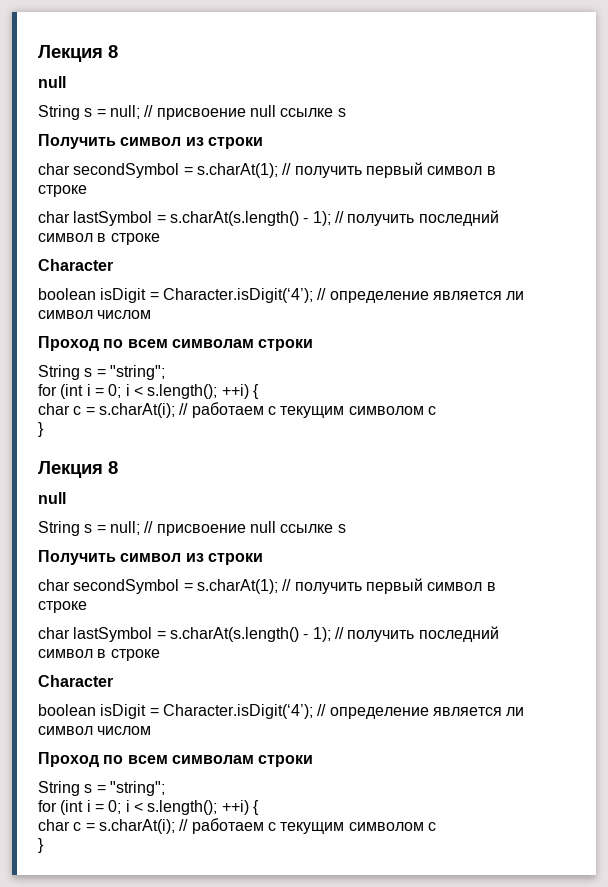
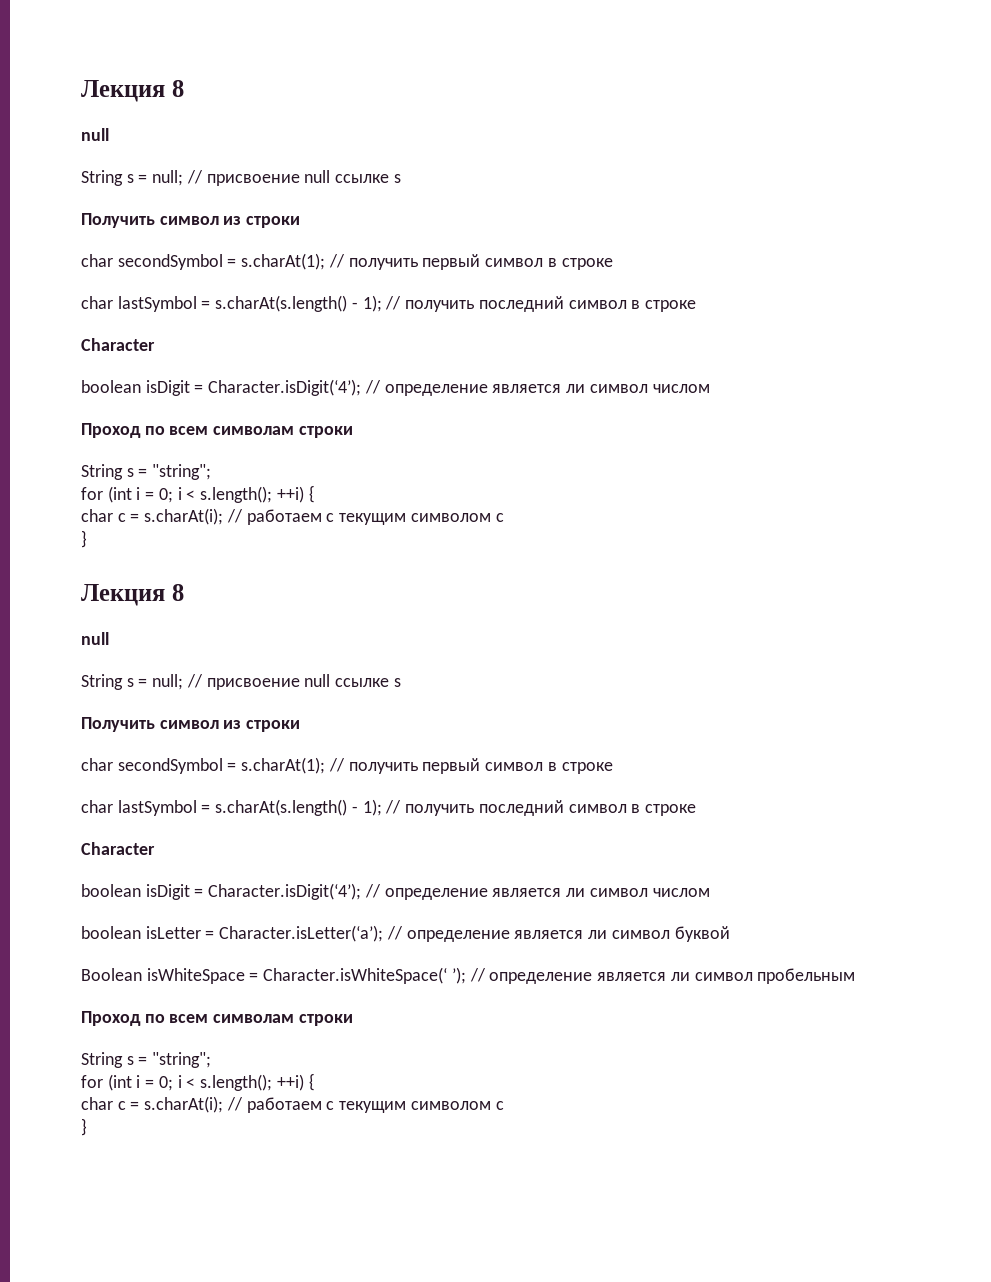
(152, 730) none -> [81,925,730,942] [81,967,856,984] // boolean isLetter = Character.isLetter(‘a’); // определение является ли символ буквой // Boolean isWhiteSpace = Character.isWhiteSpace(‘ ’); // определение является ли символ пробельным

